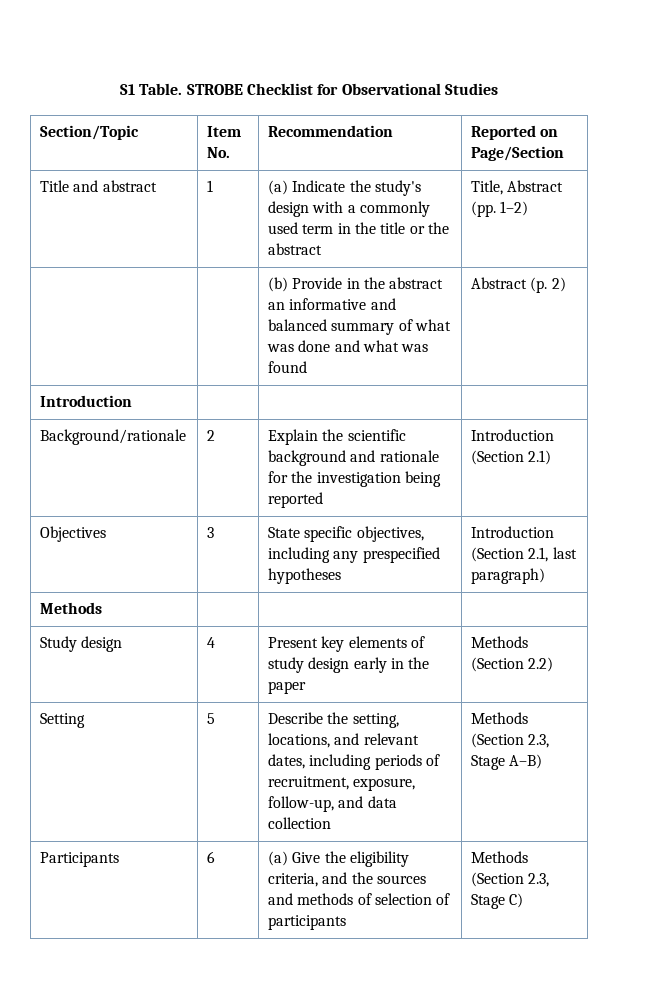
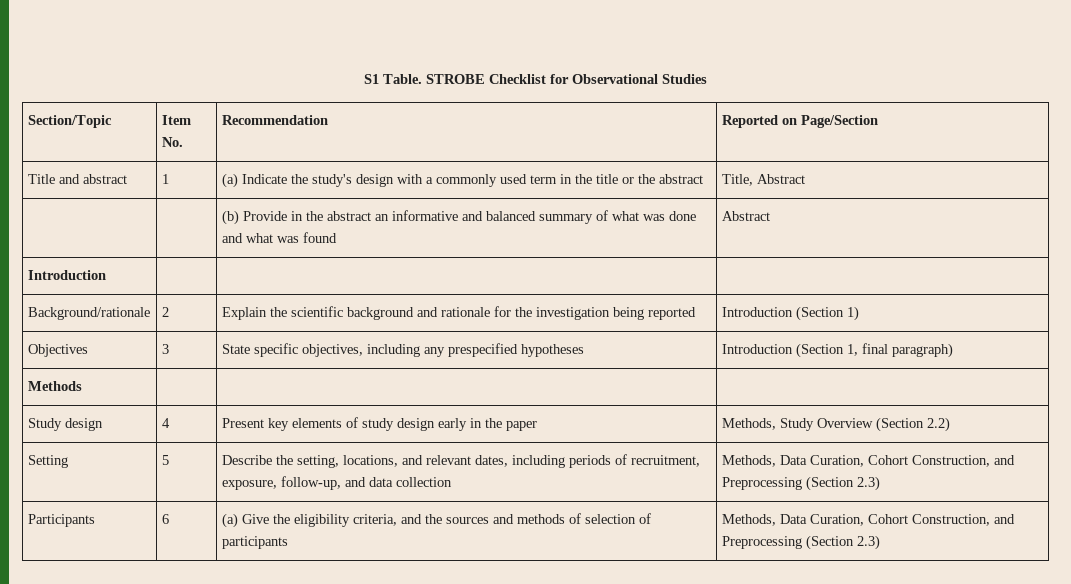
[471,201,529,217] (pp. 1–2) -> (805, 179) none
[530,277,566,293] (p. 2) -> (770, 216) none
[528,450,552,465] 2.1) -> [846,306,859,321] 1)
[528,547,577,562] 2.1, last -> [846,343,888,356] 1, final
[471,636,529,648] Methods -> [721,418,873,431] Methods, Study Overview
[471,712,529,724] [471,733,550,748] [471,754,543,770] Methods (Section 2.3, Stage A–B) -> [721,455,1015,467] [721,476,880,491] Methods, Data Curation, Cohort Construction, and Preprocessing (Section 2.3)
[471,851,529,863] [471,872,550,887] [471,893,524,909] Methods (Section 2.3, Stage C) -> [721,514,1015,526] [721,535,880,550] Methods, Data Curation, Cohort Construction, and Preprocessing (Section 2.3)

